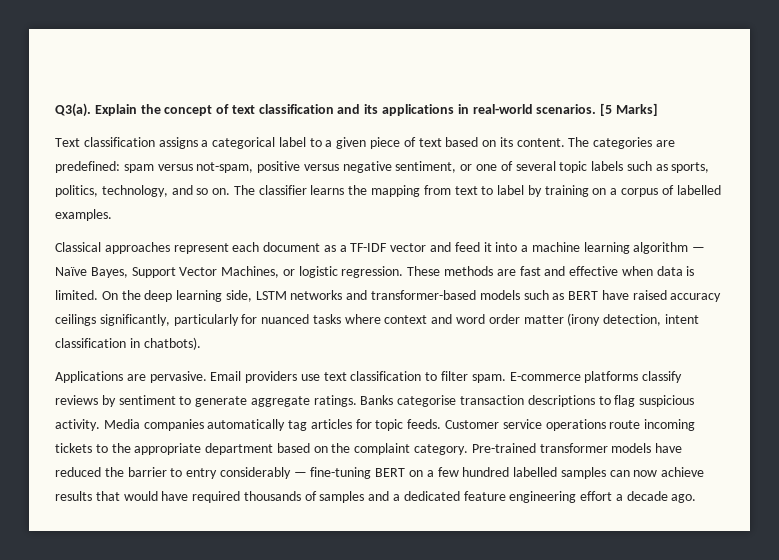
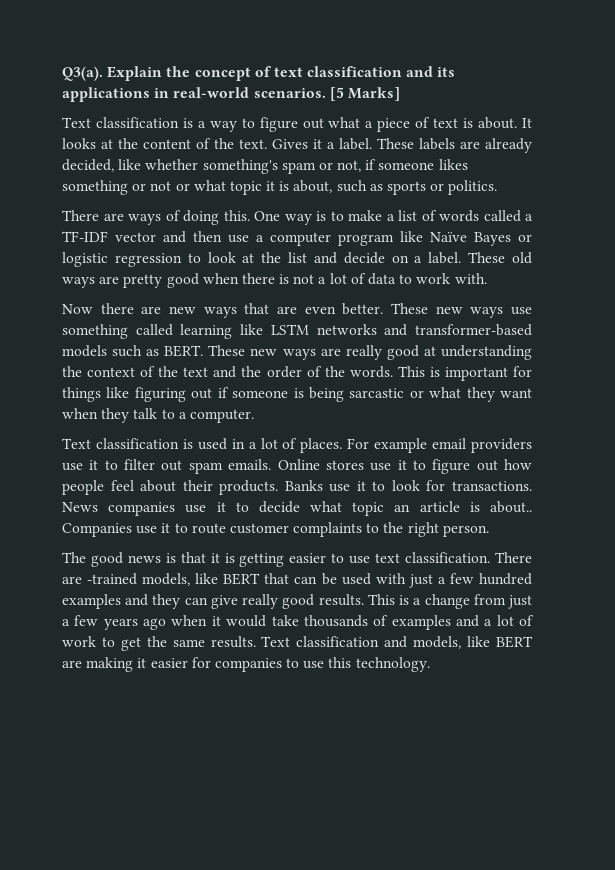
[158,137,676,149] [55,161,710,173] [55,185,721,197] [55,209,112,221] [55,242,706,254] [55,266,695,278] [55,290,252,302] assigns a categorical label to a given piece of text based on its content. The categories are predefined: spam versus not-spam, positive versus negative sentiment, or one of several topic labels such as sports, politics, technology, and so on. The classifier learns the mapping from text to label by training on a corpus of labelled examples. // Classical approaches represent each document as a TF-IDF vector and feed it into a machine learning algorithm — Naïve Bayes, Support Vector Machines, or logistic regression. These methods are fast and effective when data is limited. On the deep learning side, -> [182,117,532,132] [62,138,532,153] [62,159,468,174] [62,180,498,195] [62,210,533,225] [62,231,532,246] [62,252,533,267] [62,273,487,288] [62,303,532,318] [62,324,264,339] is a way to figure out what a piece of text is about. It looks at the content of the text. Gives it a label. These labels are already decided, like whether something's spam or not, if someone likes something or not or what topic it is about, such as sports or politics. // There are ways of doing this. One way is to make a list of words called a TF-IDF vector and then use a computer program like Naïve Bayes or logistic regression to look at the list and decide on a label. These old ways are pretty good when there is not a lot of data to work with. // Now there are new ways that are even better. These new ways use something called learning like
[568,290,722,302] [55,313,699,326] [55,337,201,350] [55,371,683,383] [55,395,695,407] [55,419,696,431] [55,443,683,455] [55,467,705,479] [55,491,241,503] BERT have raised accuracy ceilings significantly, particularly for nuanced tasks where context and word order matter (irony detection, intent classification in chatbots). // Applications are pervasive. Email providers use text classification to filter spam. E-commerce platforms classify reviews by sentiment to generate aggregate ratings. Banks categorise transaction descriptions to flag suspicious activity. Media companies automatically tag articles for topic feeds. Customer service operations route incoming tickets to the appropriate department based on the complaint category. Pre-trained transformer models have reduced the barrier to entry considerably — fine-tuning BERT on a few hundred labelled samples can now achieve results that would have required -> [164,345,532,360] [62,366,532,381] [62,387,532,402] [62,408,254,423] [62,438,532,453] [62,459,532,474] [62,480,532,495] [62,501,532,516] [62,522,489,537] [62,552,532,567] [62,573,532,588] [62,594,532,609] [62,615,299,630] BERT. These new ways are really good at understanding the context of the text and the order of the words. This is important for things like figuring out if someone is being sarcastic or what they want when they talk to a computer. // Text classification is used in a lot of places. For example email providers use it to filter out spam emails. Online stores use it to figure out how people feel about their products. Banks use it to look for transactions. News companies use it to decide what topic an article is about.. Companies use it to route customer complaints to the right person. // The good news is that it is getting easier to use text classification. There are -trained models, like BERT that can be used with just a few hundred examples and they can give really good results. This is a change from just a few years ago when it would take
[319,491,365,503] samples -> [391,615,451,630] examples
[403,491,697,503] dedicated feature engineering effort a decade ago. -> [496,615,534,626] [62,636,534,651] [62,657,430,672] lot of work to get the same results. Text classification and models, like BERT are making it easier for companies to use this technology.

